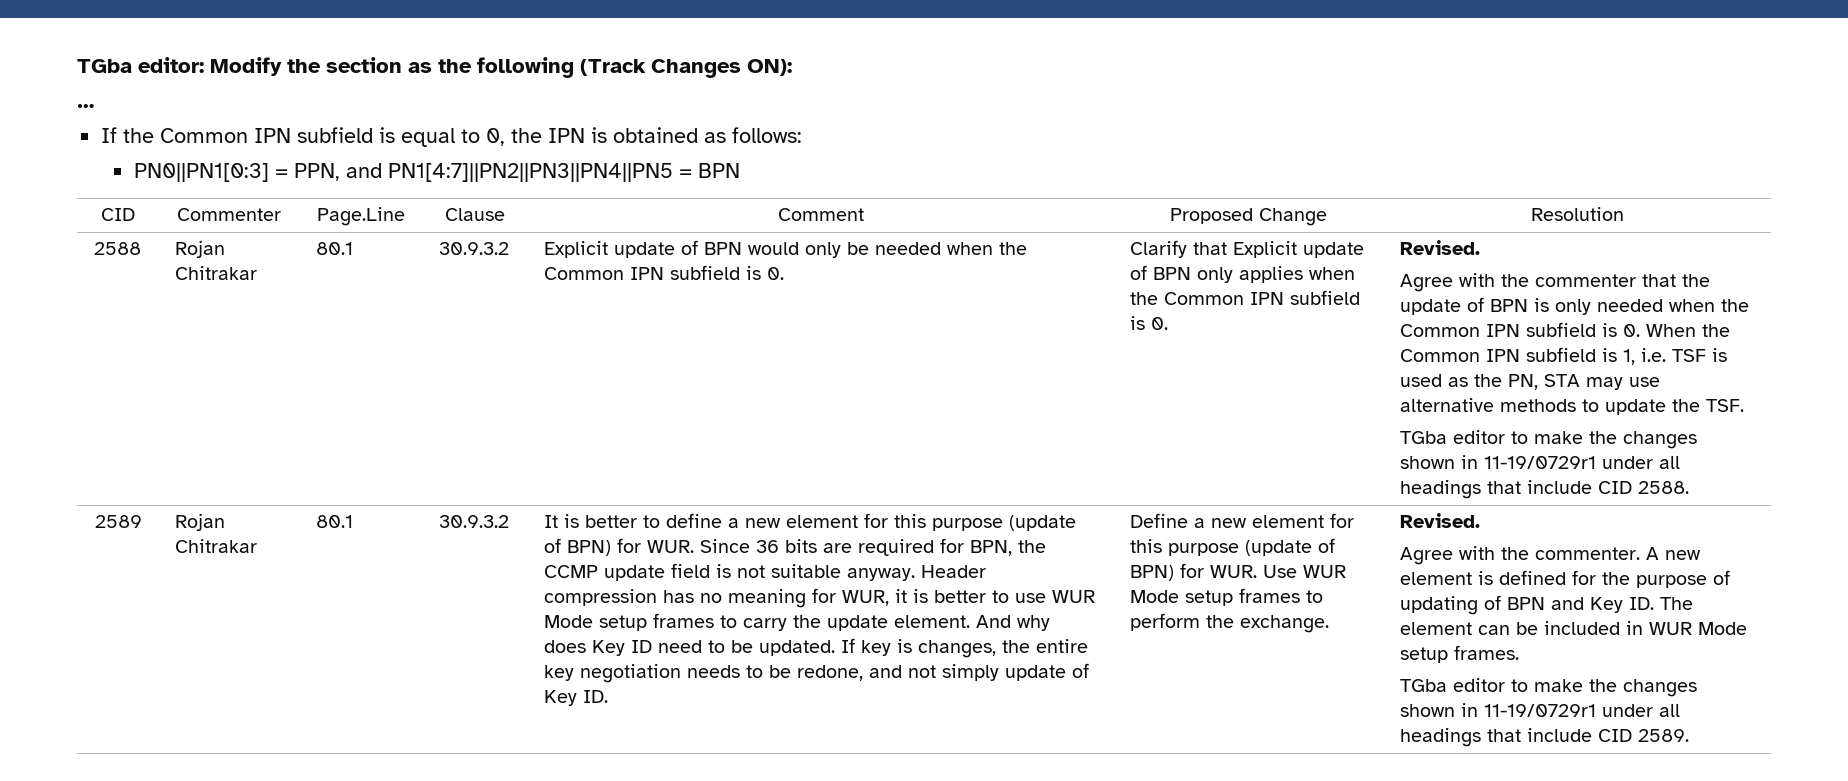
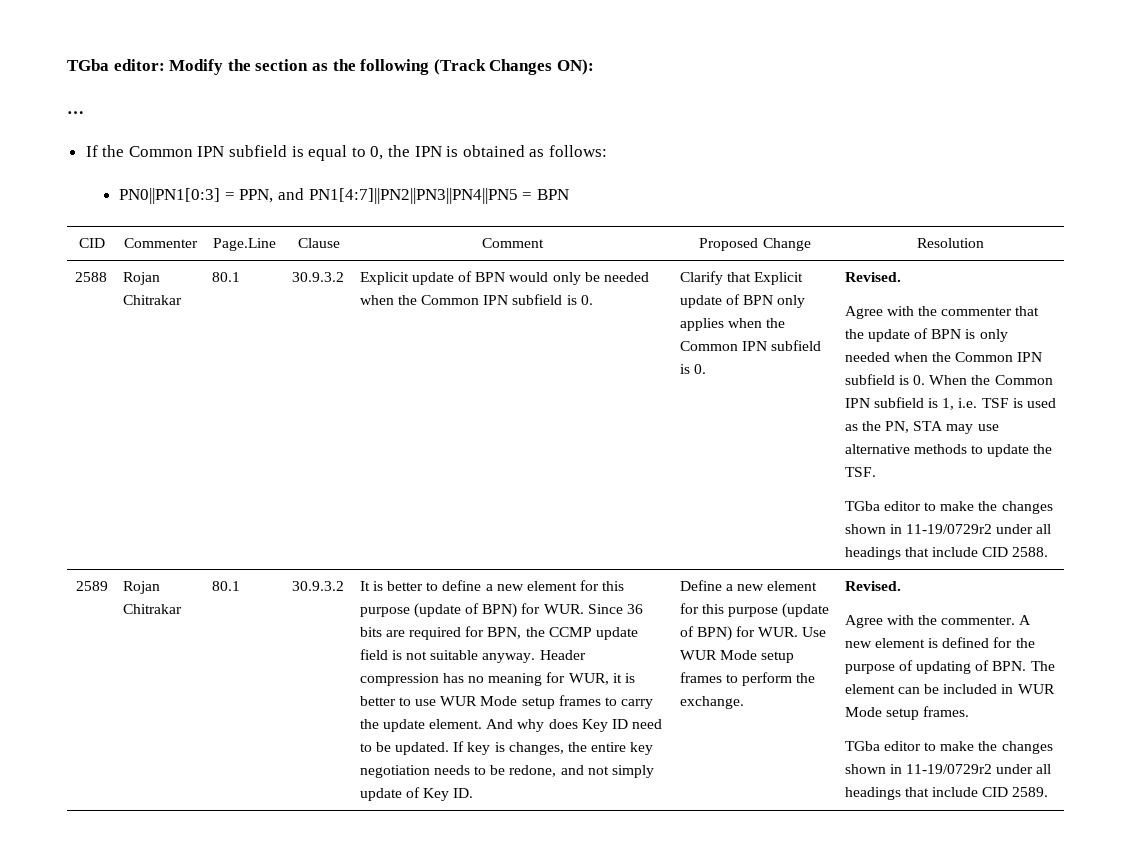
[1483,456,1596,469] 11-19/0729r1 -> [905,524,992,534] 11-19/0729r2
[1506,597,1654,613] BPN and Key ID. -> [992,661,1027,671] BPN.
[1483,704,1596,717] 11-19/0729r1 -> [905,764,992,774] 11-19/0729r2

